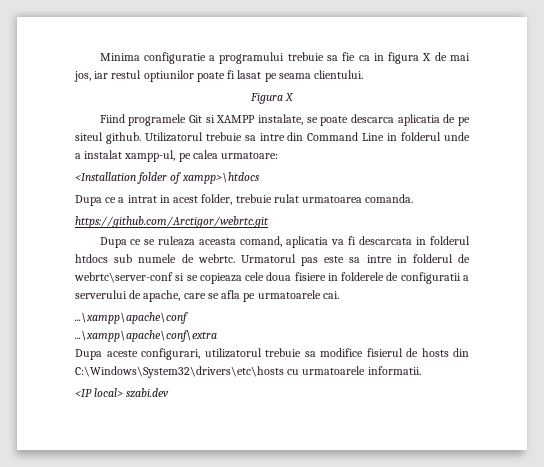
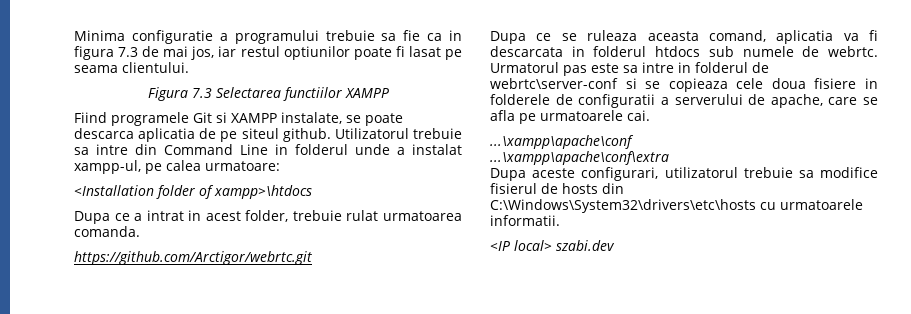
[422,53,432,61] X -> [118,47,139,57] 7.3
[285,93,295,101] X -> [191,87,389,101] 7.3 Selectarea functiilor XAMPP

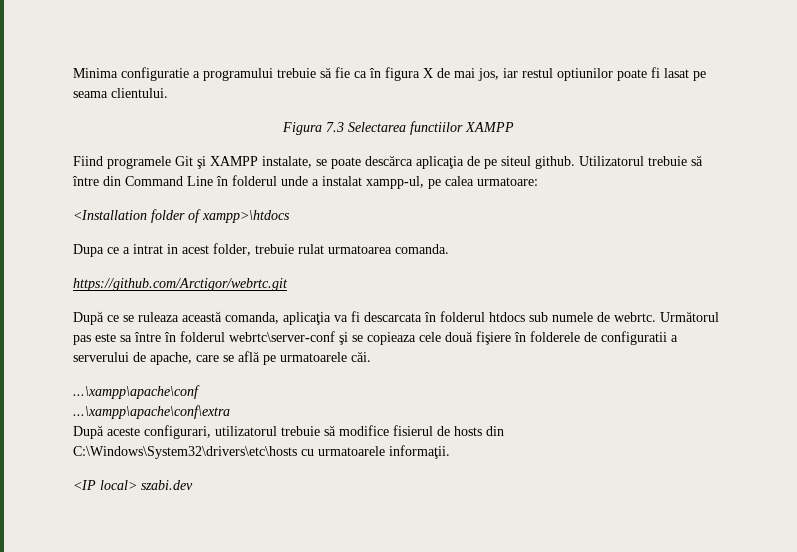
[381,33,397,41] sa -> [320,67,332,78] să
[449,30,462,41] [74,46,139,60] in figura 7.3 -> [369,67,433,81] în figura X
[216,112,227,123] si -> [197,156,206,169] şi
[74,128,196,142] descarca aplicatia -> [365,155,464,169] descărca aplicaţia
[74,144,128,155] sa intre -> [691,155,703,166] [72,176,99,186] să între
[275,144,288,155] in -> [216,176,228,186] în
[490,31,526,44] Dupa -> [73,311,104,325] După
[647,30,834,44] aceasta comand, aplicatia -> [182,311,331,325] această comanda, aplicaţia
[571,46,585,57] in -> [424,312,436,322] în
[490,62,559,73] Urmatorul -> [660,311,719,322] Următorul
[642,62,769,73] [490,78,878,92] intre in folderul de webrtc\server-conf si se copieaza cele doua fisiere in -> [134,331,526,345] între în folderul webrtc\server-conf şi se copieaza cele două fişiere în
[490,110,515,121] afla -> [238,351,260,362] află
[627,110,650,121] cai. -> [351,351,371,362] căi.
[490,168,526,181] Dupa -> [73,425,104,439] După
[798,170,814,178] sa -> [324,425,336,436] să
[490,215,560,226] informatii. -> [389,445,450,459] informaţii.

